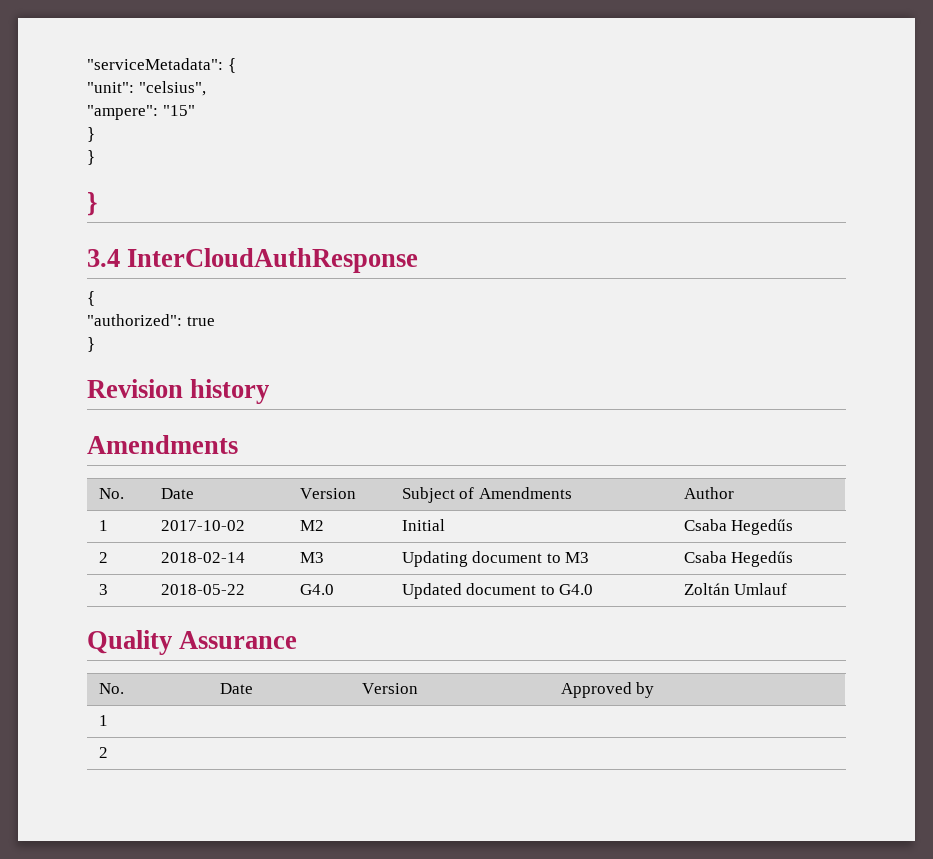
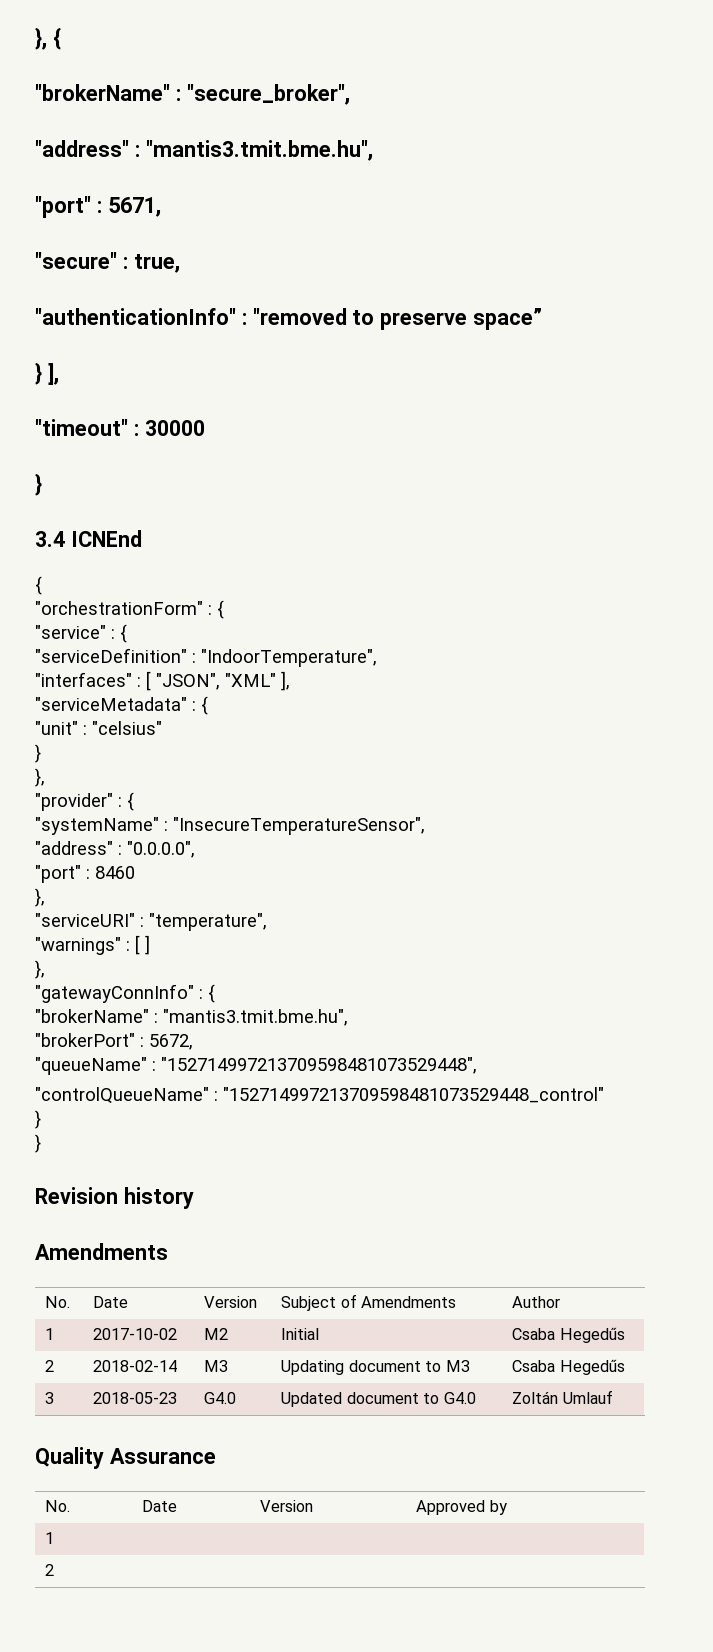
[87,58,236,73] [87,81,206,96] [87,105,195,120] [87,127,95,142] [87,150,95,165] "serviceMetadata": { // "unit": "celsius", // "ampere": "15" // } // } -> [35,27,61,50] [35,84,350,105] [35,140,373,161] [35,196,161,218] [35,252,180,273] [35,308,543,330] [35,362,59,385] [35,419,205,436] }, { // "brokerName" : "secure_broker", // "address" : "mantis3.tmit.bme.hu", // "port" : 5671, // "secure" : true, // "authenticationInfo" : "removed to preserve space” // } ], // "timeout" : 30000
[127,248,419,273] [87,291,95,306] [87,314,215,326] InterCloudAuthResponse // { // "authorized": true -> [70,530,142,547] [35,576,42,595] [35,600,224,619] [35,624,127,643] [35,648,377,667] [35,671,290,691] [35,696,208,715] [35,721,162,735] [35,744,41,763] [35,768,45,787] [35,792,134,811] [35,817,425,835] [35,841,195,858] [35,865,135,883] [35,888,45,907] [35,913,267,931] [35,935,150,955] [35,960,45,979] [35,984,215,1003] [35,1009,348,1026] [35,1033,193,1050] [35,1057,477,1075] [35,1087,604,1104] [35,1110,41,1129] ICNEnd // { // "orchestrationForm" : { // "service" : { // "serviceDefinition" : "IndoorTemperature", // "interfaces" : [ "JSON", "XML" ], // "serviceMetadata" : { // "unit" : "celsius" // } // }, // "provider" : { // "systemName" : "InsecureTemperatureSensor", // "address" : "0.0.0.0", // "port" : 8460 // }, // "serviceURI" : "temperature", // "warnings" : [ ] // }, // "gatewayConnInfo" : { // "brokerName" : "mantis3.tmit.bme.hu", // "brokerPort" : 5672, // "queueName" : "152714997213709598481073529448", // "controlQueueName" : "152714997213709598481073529448_control" // }
[160,584,245,595] 2018-05-22 -> [93,1392,178,1404] 2018-05-23

